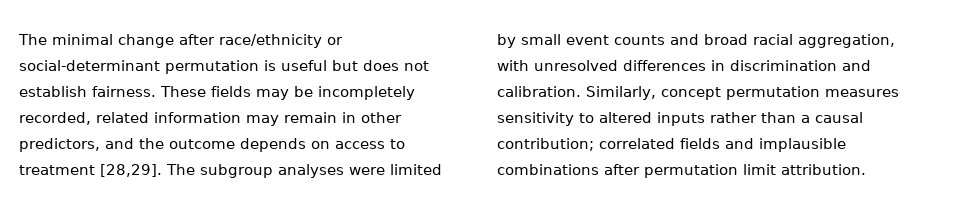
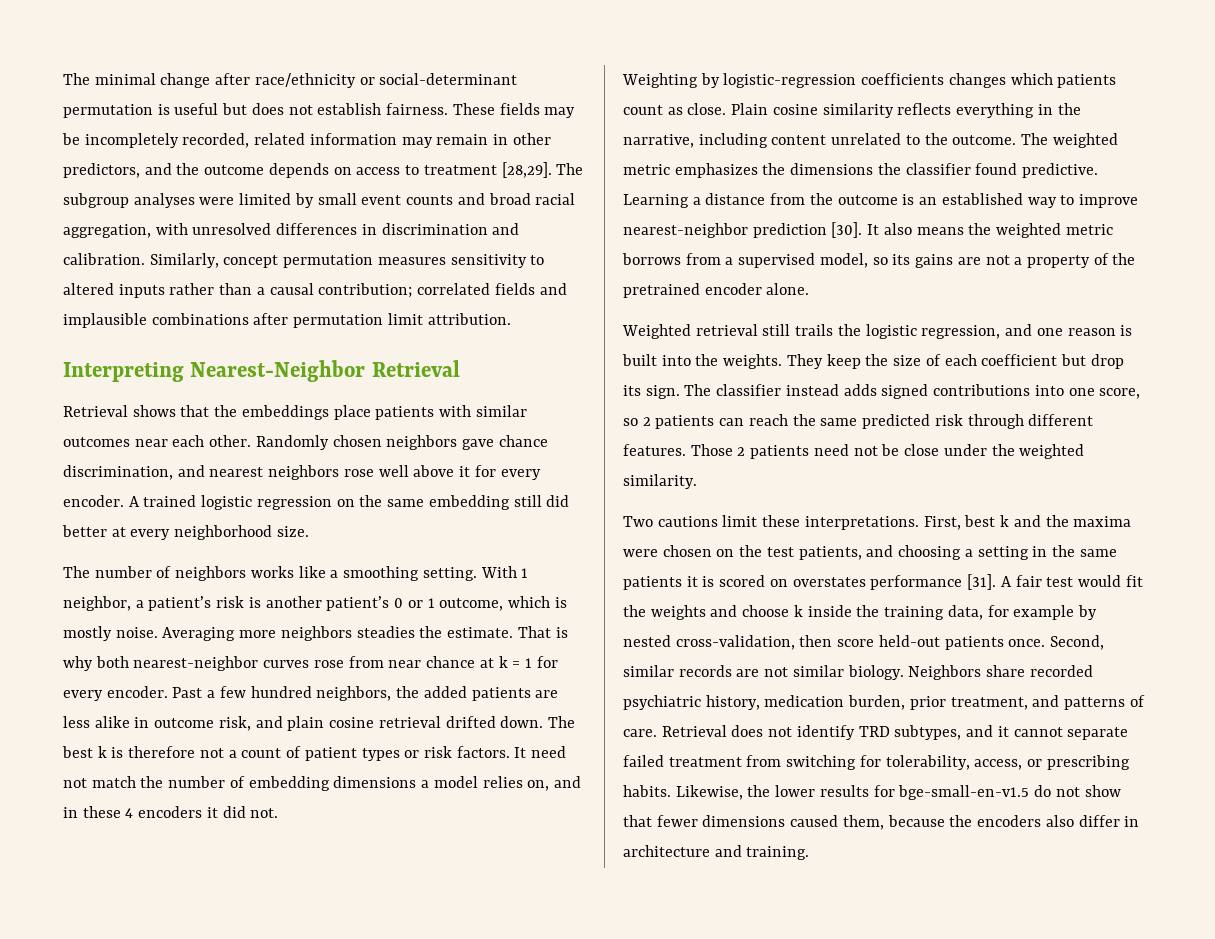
(866, 169) none -> [63,360,460,382] [63,405,527,420] [63,435,548,450] [63,465,541,480] [63,495,570,510] [62,525,309,540] [63,566,529,581] [63,596,567,611] [63,626,568,641] [63,656,558,671] [63,686,559,701] [63,716,575,731] [62,746,567,761] [63,776,581,791] [63,806,279,818] [622,73,1117,88] [623,103,1081,118] [623,133,1118,148] [623,163,1099,178] [623,193,1138,208] [623,222,1113,238] [622,253,1136,268] [623,283,810,298] [622,324,1133,339] [622,354,1124,369] [623,384,1141,399] [623,414,1094,429] [623,444,1085,459] [623,474,697,489] [623,515,1132,530] [623,545,1117,560] [623,574,1143,590] [623,605,1097,620] [623,635,1105,650] [623,665,1093,680] [623,695,1145,710] [623,725,1129,740] [623,755,1130,770] [623,785,1121,800] [623,815,1140,830] [623,845,810,860] // Interpreting Nearest-Neighbor Retrieval // Retrieval shows that the embeddings place patients with similar outcomes near each other. Randomly chosen neighbors gave chance discrimination, and nearest neighbors rose well above it for every encoder. A trained logistic regression on the same embedding still did better at every neighborhood size. // The number of neighbors works like a smoothing setting. With 1 neighbor, a patient’s risk is another patient’s 0 or 1 outcome, which is mostly noise. Averaging more neighbors steadies the estimate. That is why both nearest-neighbor curves rose from near chance at k = 1 for every encoder. Past a few hundred neighbors, the added patients are less alike in outcome risk, and plain cosine retrieval drifted down. The best k is therefore not a count of patient types or risk factors. It need not match the number of embedding dimensions a model relies on, and in these 4 encoders it did not. // Weighting by logistic-regression coefficients changes which patients count as close. Plain cosine similarity reflects everything in the narrative, including content unrelated to the outcome. The weighted metric emphasizes the dimensions the classifier found predictive. Learning a distance from the outcome is an established way to improve nearest-neighbor prediction [30]. It also means the weighted metric borrows from a supervised model, so its gains are not a property of the pretrained encoder alone. // Weighted retrieval still trails the logistic regression, and one reason is built into the weights. They keep the size of each coefficient but drop its sign. The classifier instead adds signed contributions into one score, so 2 patients can reach the same predicted risk through different features. Those 2 patients need not be close under the weighted similarity. // Two cautions limit these interpretations. First, best k and the maxima were chosen on the test patients, and choosing a setting in the same patients it is scored on overstates performance [31]. A fair test would fit the weights and choose k inside the training data, for example by nested cross-validation, then score held-out patients once. Second, similar records are not similar biology. Neighbors share recorded psychiatric history, medication burden, prior treatment, and patterns of care. Retrieval does not identify TRD subtypes, and it cannot separate failed treatment from switching for tolerability, access, or prescribing habits. Likewise, the lower results for bge-small-en-v1.5 do not show that fewer dimensions caused them, because the encoders also differ in architecture and training.

